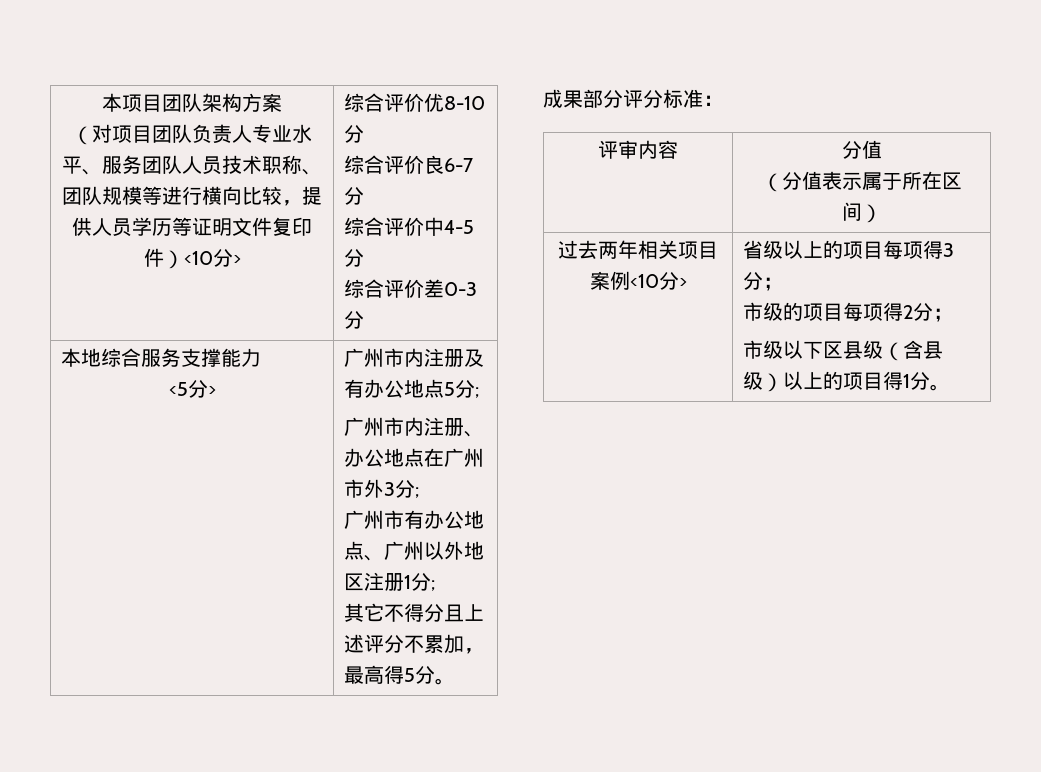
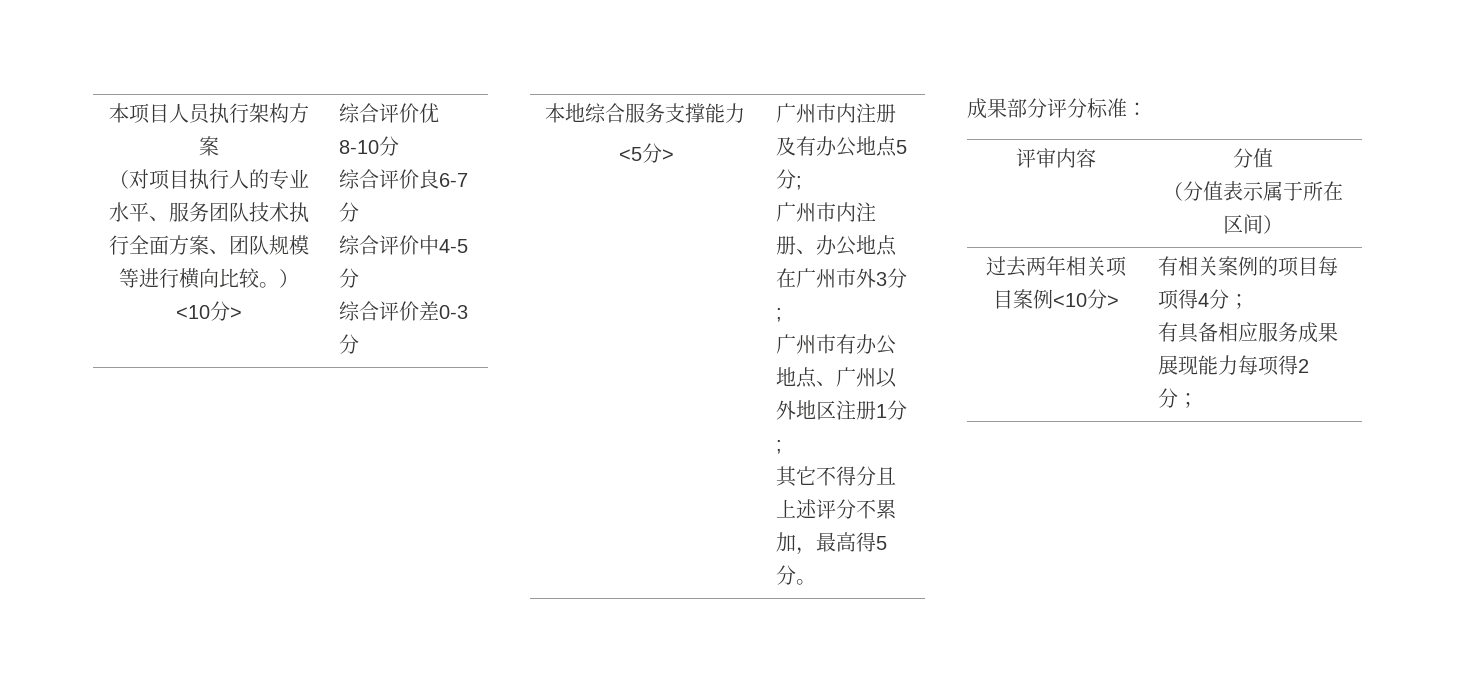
[162,93,202,112] 团队 -> [169,103,249,124] 人员执行
[152,124,252,144] 团队负责人 -> [189,169,269,190] 执行人的
[182,155,302,175] 人员技术职称 -> [249,202,309,223] [109,235,209,255] 技术执行全面方案
[282,186,322,206] [72,217,312,237] [143,248,164,267] ，提供人员学历等证明文件复印件 -> [259,282,279,288] 。
[743,240,955,259] [743,271,784,291] [743,302,954,322] [743,340,944,361] [743,371,951,392] 省级以上的项目每项得3分； // 市级的项目每项得2分； // 市级以下区县级（含县级）以上的项目得1分。 -> [1157,256,1338,277] [1157,289,1249,310] [1157,322,1338,343] [1157,355,1309,376] [1157,388,1198,408] 有相关案例的项目每项得4分； // 有具备相应服务成果展现能力每项得2分；

